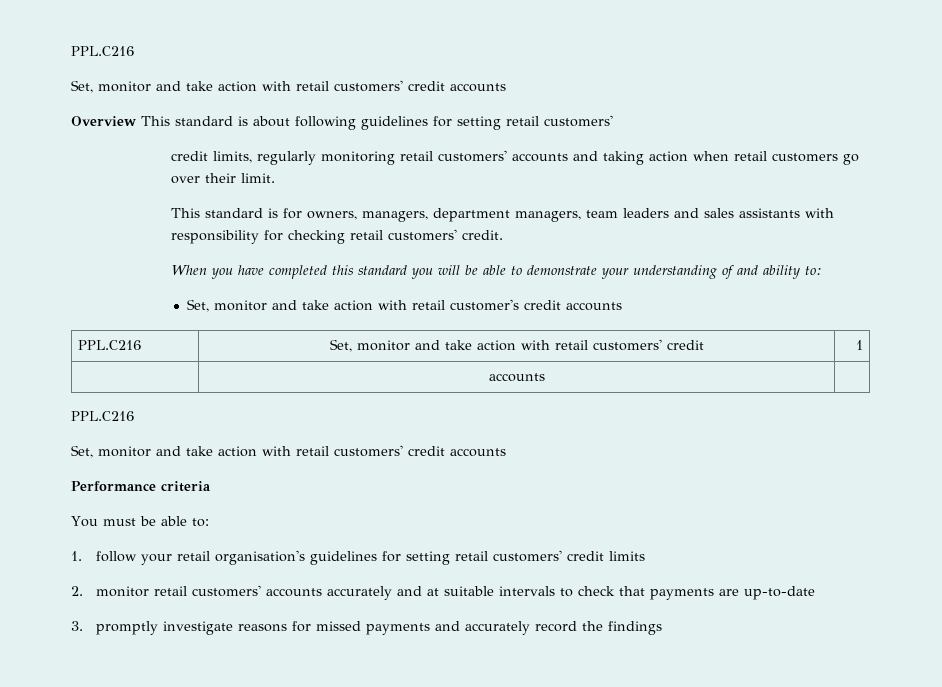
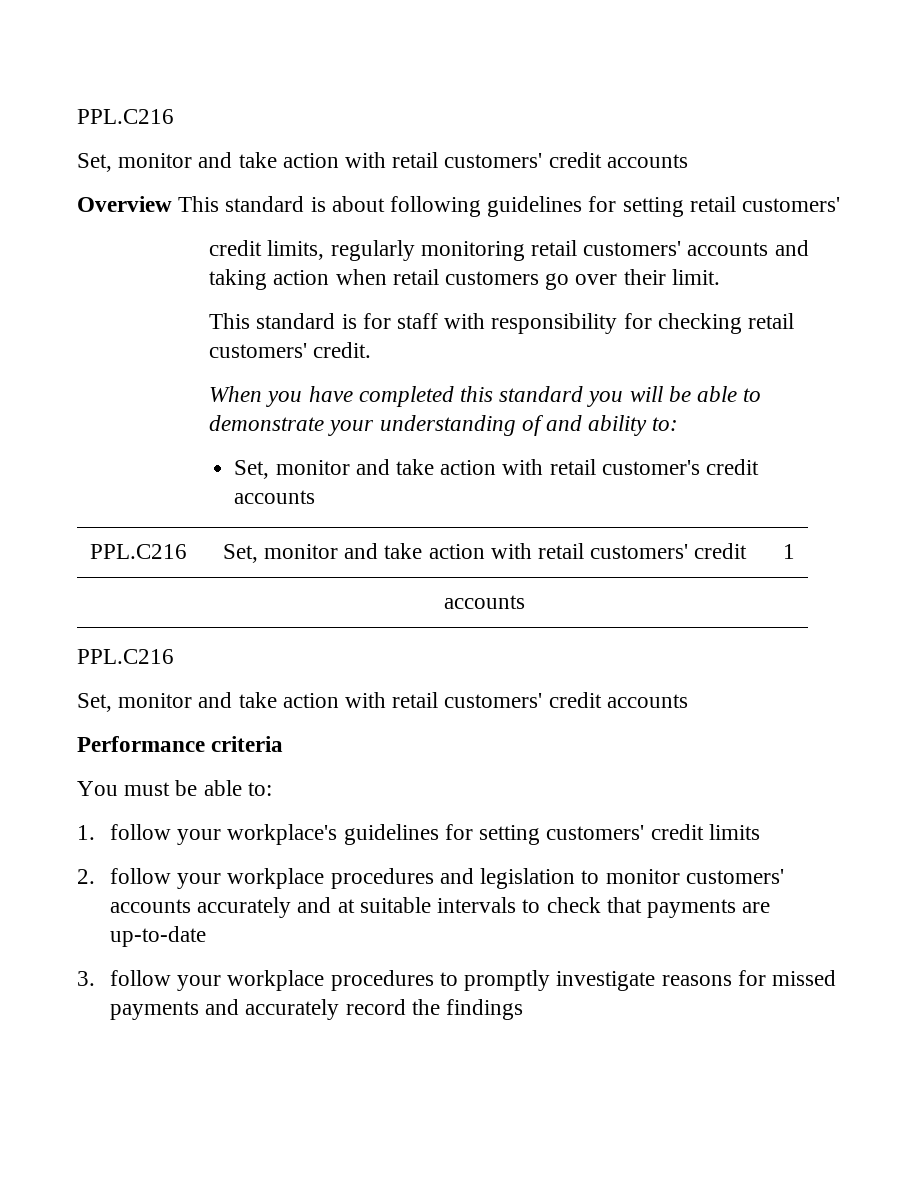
[307,208,801,222] owners, managers, department managers, team leaders and sales assistants -> [396,313,438,329] staff
[177,550,489,565] retail organisation's guidelines for setting retail -> [227,824,541,845] workplace's guidelines for setting
[96,586,188,597] monitor retail -> [110,868,680,889] follow your workplace procedures and legislation to monitor
(83, 626) none -> [110,970,458,991] follow your workplace procedures to

